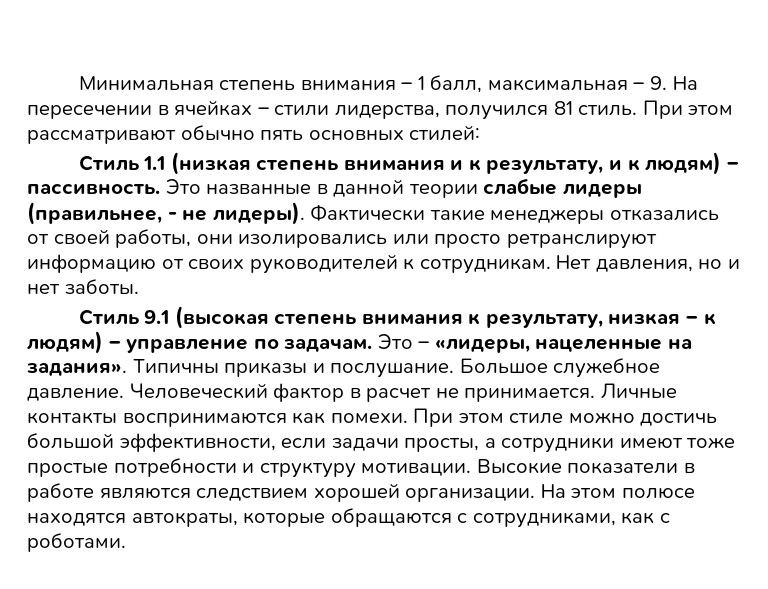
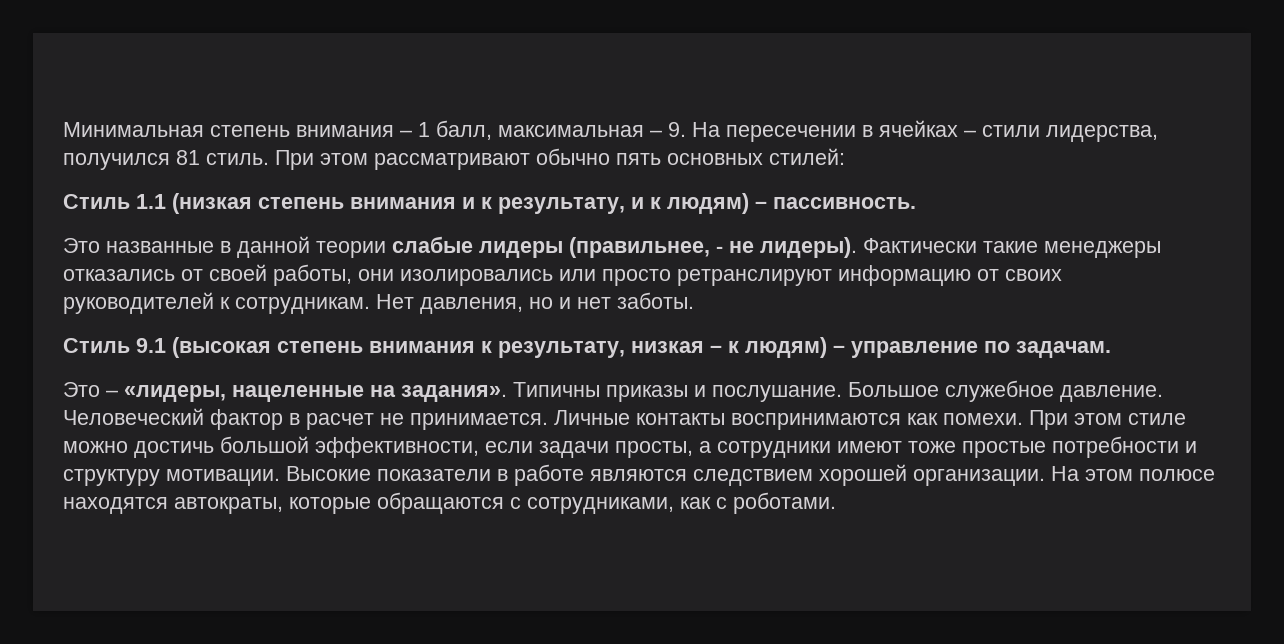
(160, 188) none -> (916, 203) //
(373, 345) none -> (1111, 349) //

